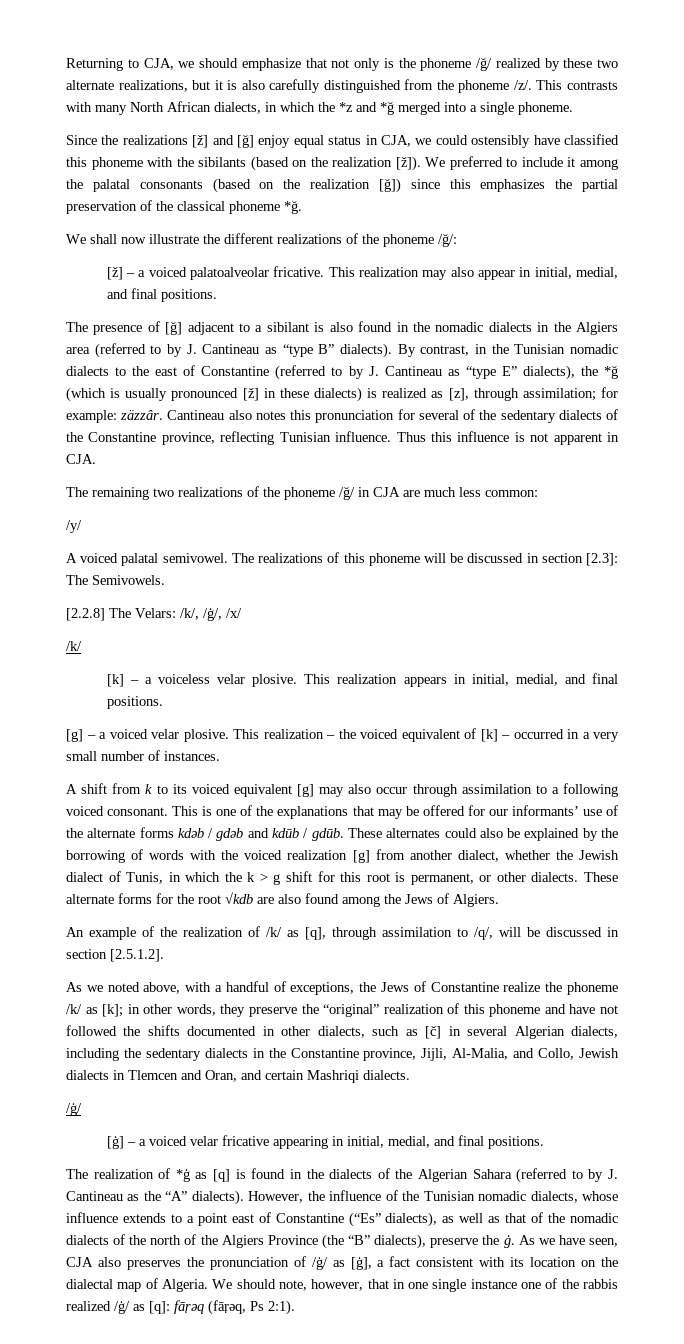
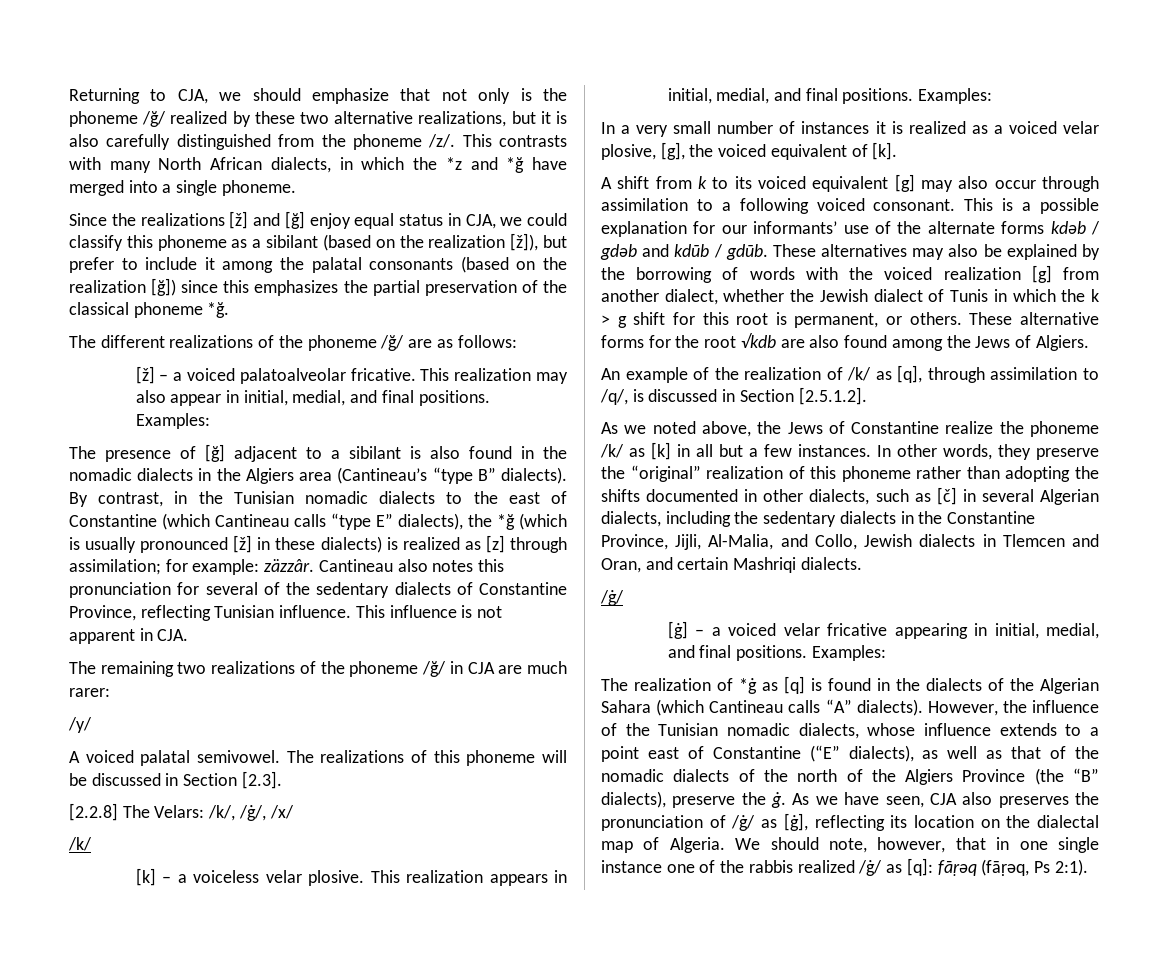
[66,80,114,90] alternate -> [334,111,414,124] alternative
(394, 108) none -> [532,157,568,170] have
[471,134,619,148] [66,156,503,171] ostensibly have classified this phoneme with the sibilants (based on the realization [ž]). We preferred -> [69,233,567,251] [69,257,114,273] classify this phoneme as a sibilant (based on the realization [ž]), but prefer
[66,234,220,244] We shall now illustrate the -> [69,335,96,348] The
[438,233,457,247] /ğ/: -> [380,335,517,351] /ğ/ are as follows:
(217, 295) none -> [135,413,210,429] Examples:
[94,343,277,358] (referred to by J. Cantineau as -> [337,467,428,484] (Cantineau’s
[275,365,460,380] (referred to by J. Cantineau as -> [162,513,326,530] (which Cantineau calls
[448,388,469,401] [z], -> [485,535,505,553] [z]
[66,432,215,445] the Constantine province, -> [479,582,567,595] [69,605,136,621] Constantine Province,
[396,432,452,442] Thus this -> [355,605,385,618] This
[459,487,538,497] less common: -> [69,688,110,697] rarer:
[541,553,618,566] [66,575,165,585] section [2.3]: The Semivowels. -> [183,771,282,789] Section [2.3].
[66,728,579,742] // [g] – a voiced velar plosive. This realization – the voiced equivalent of [k] – occurred in -> [918,88,993,104] [601,122,615,134] Examples: // In
[164,751,220,761] instances. -> [801,121,1099,134] [601,142,898,160] instances it is realized as a voiced velar plosive, [g], the voiced equivalent of [k].
[216,805,465,819] one of the explanations that may be offered -> [1022,198,1099,214] [601,221,687,237] a possible explanation
[386,828,477,838] alternates could -> [821,244,945,260] alternatives may
[126,872,164,884] Tunis, -> [950,289,989,302] Tunis
[496,872,618,882] [66,894,114,904] other dialects. These alternate -> [909,312,1099,325] others. These alternative
[499,927,619,937] [66,949,107,959] will be discussed in section -> [632,389,794,402] is discussed in Section
[185,981,355,995] with a handful of exceptions, -> (751, 429) none
[102,1004,140,1017] [k]; in -> [651,442,891,460] [k] in all but a few instances. In
[544,1004,618,1014] [66,1025,117,1036] and have not followed -> [916,466,1071,482] rather than adopting
[363,1048,417,1061] province, -> [601,534,668,550] Province,
(544, 1142) none -> [811,645,886,661] Examples:
[516,1168,618,1183] [66,1191,161,1201] (referred to by J. Cantineau as the -> [656,699,821,716] (which Cantineau calls
[348,1212,381,1227] (“Es” -> [809,745,840,762] (“E”
[377,1256,506,1267] a fact consistent with -> [814,815,885,831] reflecting

